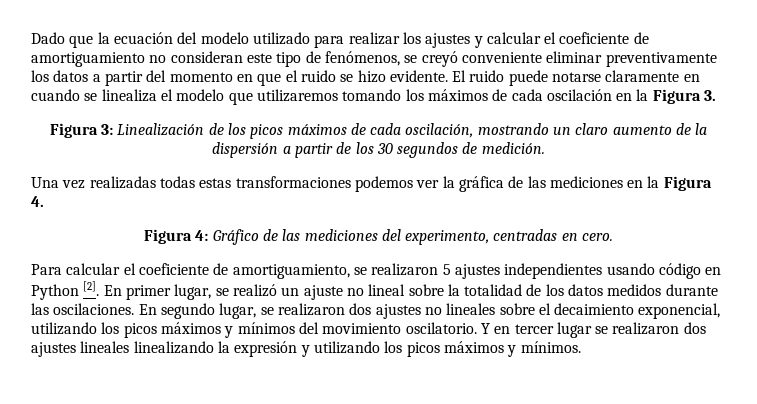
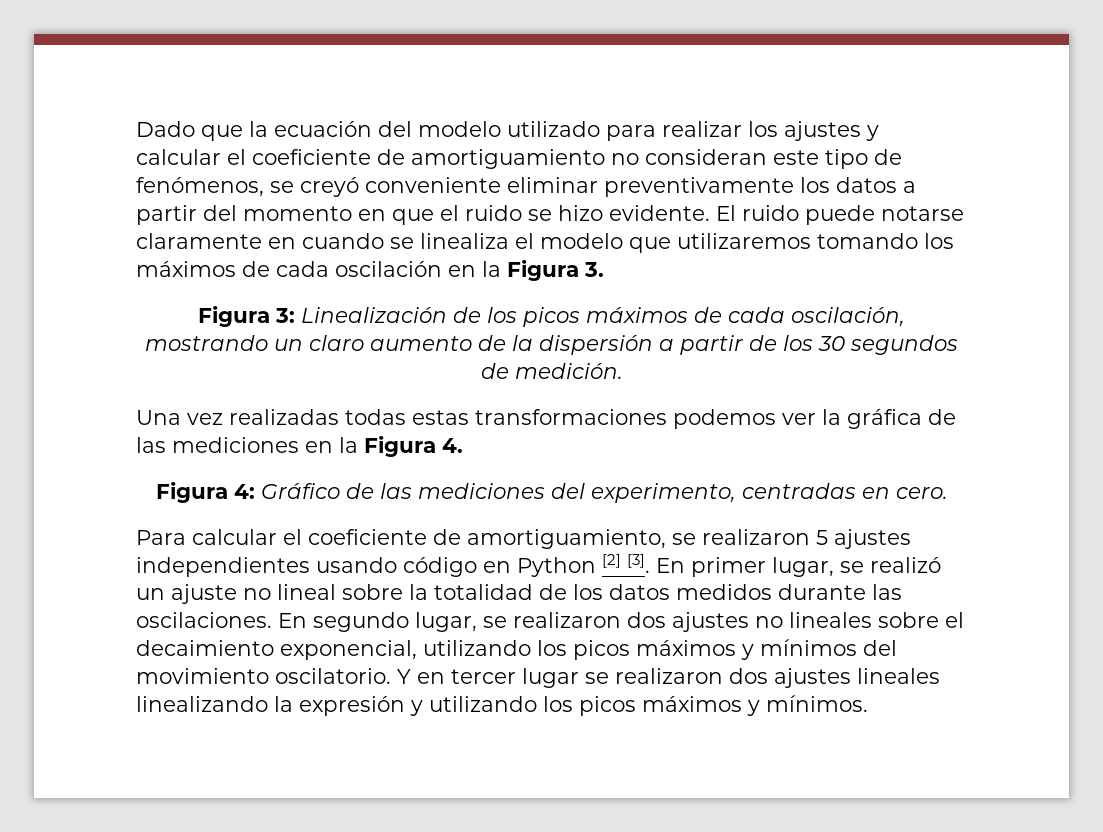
[83,281,100,296] [2]. -> [602,554,650,573] [2] [3].

